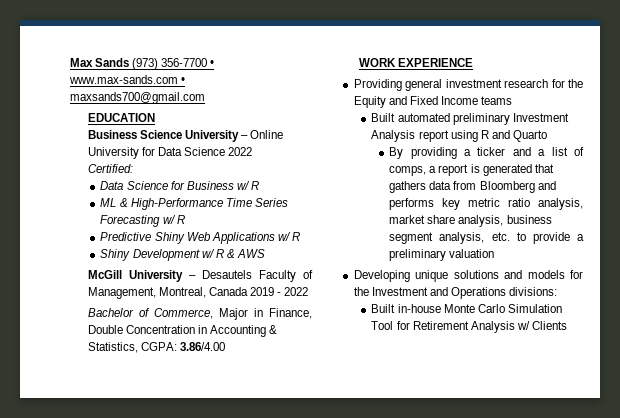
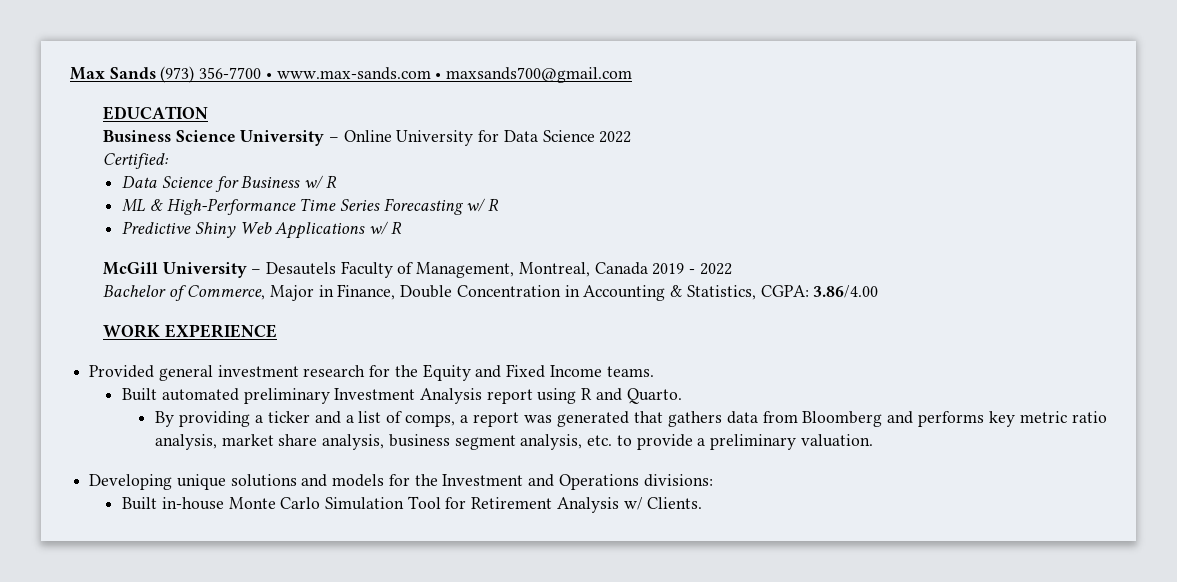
[100,249,265,261] // Shiny Development w/ R & AWS -> (402, 227) none
[353,79,402,91] Providing -> [89,365,155,378] Provided
[481,96,513,105] teams -> [606,366,654,377] teams.
[512,130,547,142] Quarto -> [626,388,682,404] Quarto.
[470,164,480,173] is -> [523,415,552,423] was
[449,249,495,258] valuation -> [800,434,873,447] valuation.
[531,321,567,330] Clients -> [647,497,703,509] Clients.

